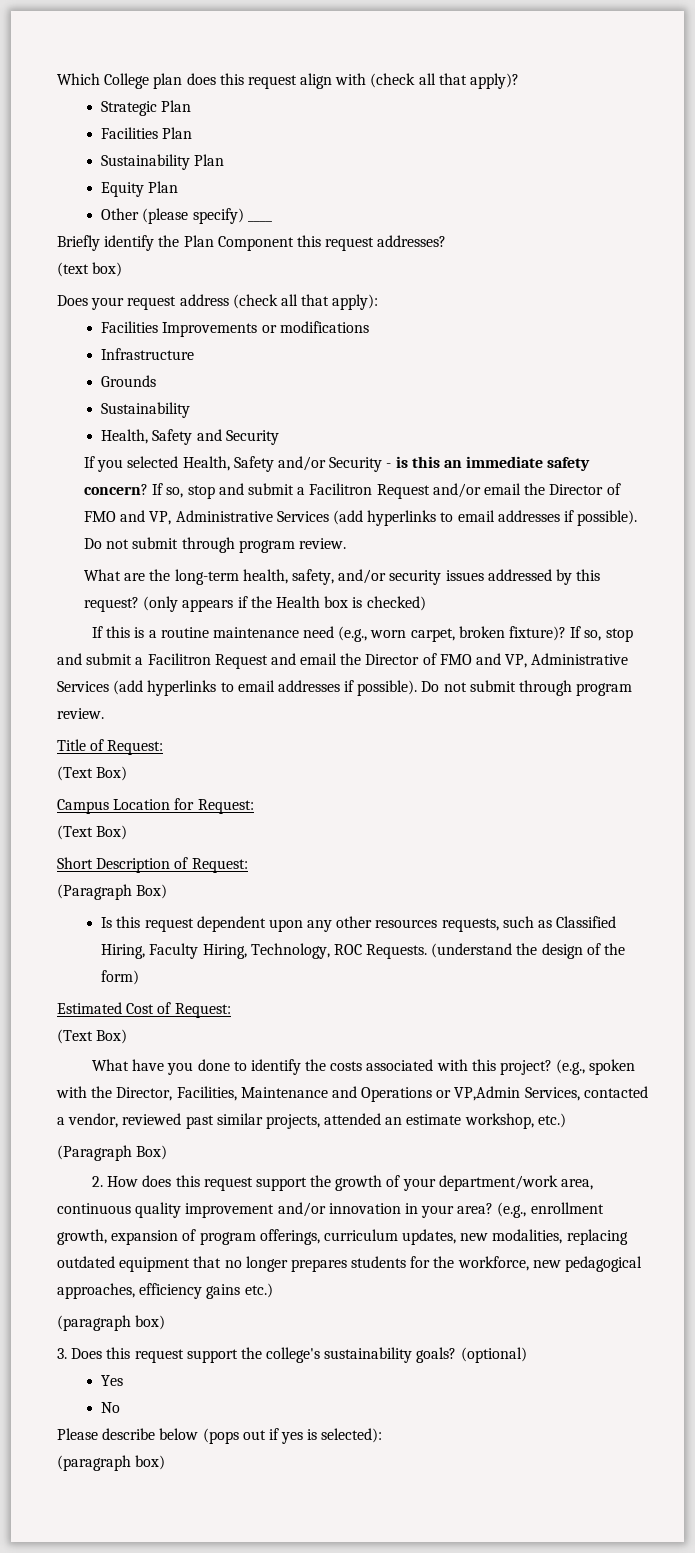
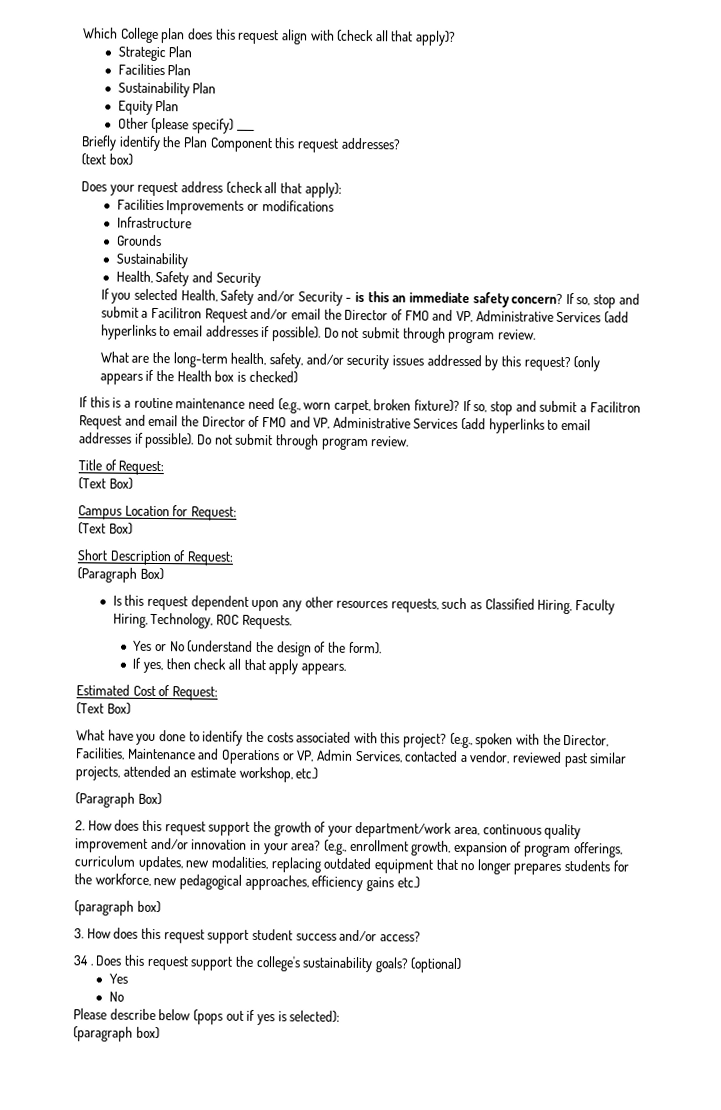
(428, 951) none -> [133,640,185,652] // Yes or No
[101,970,140,985] form) -> [348,641,382,655] [132,657,346,675] form). // If yes, then check all that apply appears.
[454,1086,521,1101] VP,Admin -> [296,749,353,762] VP, Admin
(67, 1353) none -> [86,927,421,944] [73,955,93,966] How does this request support student success and/or access? // 34 .

